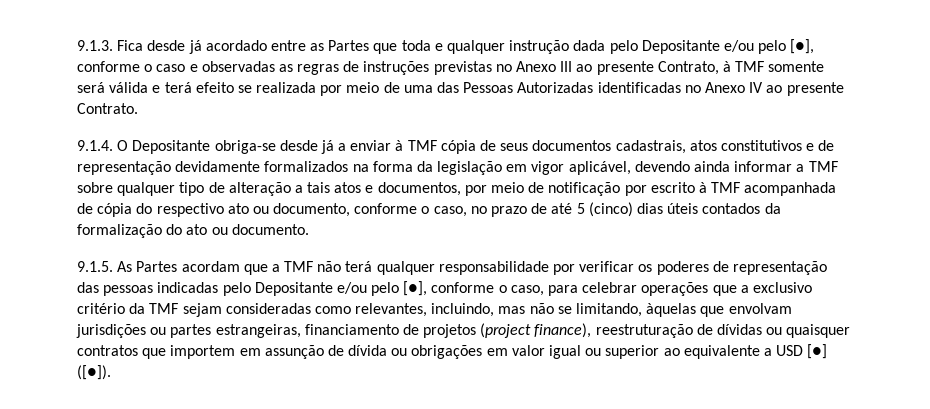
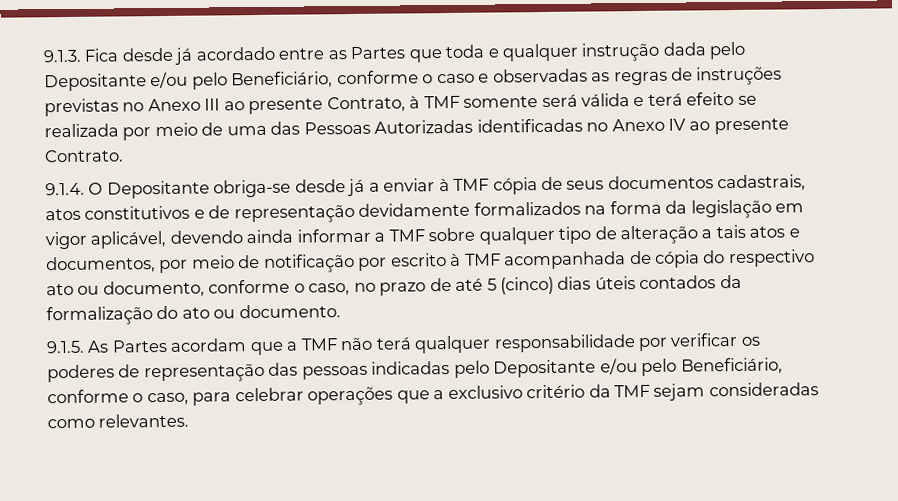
[790,39,815,54] [●], -> [231,71,334,89] Beneficiário,
[403,281,428,296] [●], -> [680,357,783,375] Beneficiário,
[355,303,792,317] [76,323,851,338] [77,344,828,359] [77,365,111,380] relevantes, incluindo, mas não se limitando, àquelas que envolvam jurisdições ou partes estrangeiras, financiamento de projetos (project finance), reestruturação de dívidas ou quaisquer contratos que importem em assunção de dívida ou obrigações em valor igual ou superior ao equivalente a USD [●] ([●]). -> [98,413,190,428] relevantes.

